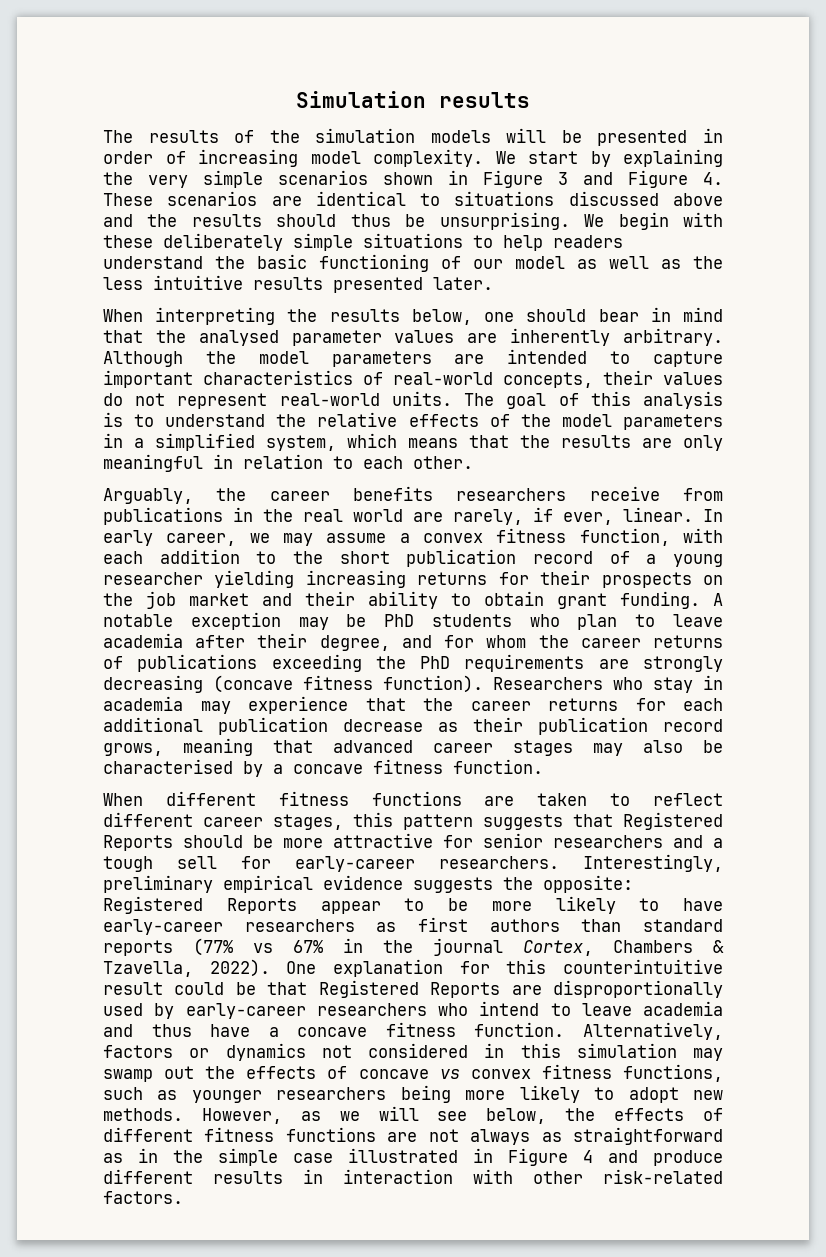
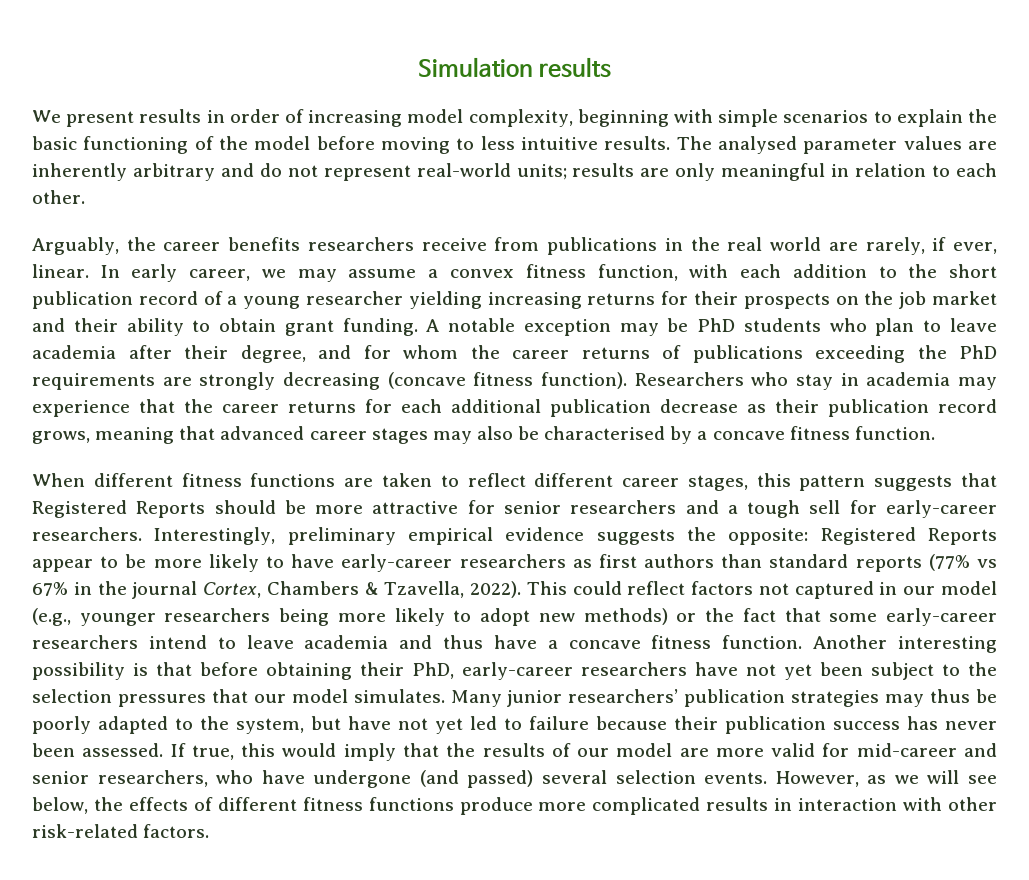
[103,128,688,146] The results of the simulation models will be presented -> [32,109,202,127] We present results
[373,149,723,167] [103,170,723,188] [103,191,723,206] [103,212,724,230] [103,233,623,251] [103,254,723,272] [103,275,493,293] [103,307,723,325] [103,330,186,343] complexity. We start by explaining the very simple scenarios shown in Figure 3 and Figure 4. These scenarios are identical to situations discussed above and the results should thus be unsurprising. We begin with these deliberately simple situations to help readers understand the basic functioning of our model as well as the less intuitive results presented later. // When interpreting the results below, one should bear in mind that the -> [468,109,998,127] [32,136,712,154] complexity, beginning with simple scenarios to explain the basic functioning of the model before moving to less intuitive results. The
[622,328,723,346] [103,349,723,367] [103,370,723,388] [103,391,723,409] [103,412,723,430] [103,433,550,451] arbitrary. Although the model parameters are intended to capture important characteristics of real-world concepts, their values do not represent real-world units. The goal of this analysis is to understand the relative effects of the model parameters in a simplified system, which means that the -> [132,163,567,181] arbitrary and do not represent real-world units;
[286,959,723,977] [103,980,723,998] [103,1003,468,1019] One explanation for this counterintuitive result could be that Registered Reports are disproportionally used by early-career researchers who -> [526,581,997,599] [32,608,998,626] [32,635,138,649] This could reflect factors not captured in our model (e.g., younger researchers being more likely to adopt new methods) or the fact that some early-career researchers
[583,1022,723,1040] [103,1043,723,1061] [103,1064,723,1082] [103,1085,724,1103] [103,1108,183,1121] Alternatively, factors or dynamics not considered in this simulation may swamp out the effects of concave vs convex fitness functions, such as younger researchers being more likely to adopt new methods. -> [813,635,997,653] [32,662,997,680] [32,689,997,707] [32,716,997,734] [32,743,998,761] [32,770,768,788] Another interesting possibility is that before obtaining their PhD, early-career researchers have not yet been subject to the selection pressures that our model simulates. Many junior researchers’ publication strategies may thus be poorly adapted to the system, but have not yet led to failure because their publication success has never been assessed. If true, this would imply that the results of our model are more valid for mid-career and senior researchers, who have undergone (and passed) several selection events.
[387,1127,724,1145] [103,1148,723,1166] [103,1169,193,1184] are not always as straightforward as in the simple case illustrated in Figure 4 and produce different -> [459,797,701,815] produce more complicated

